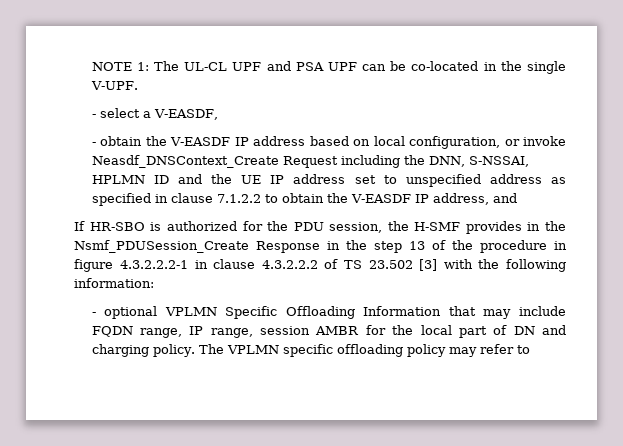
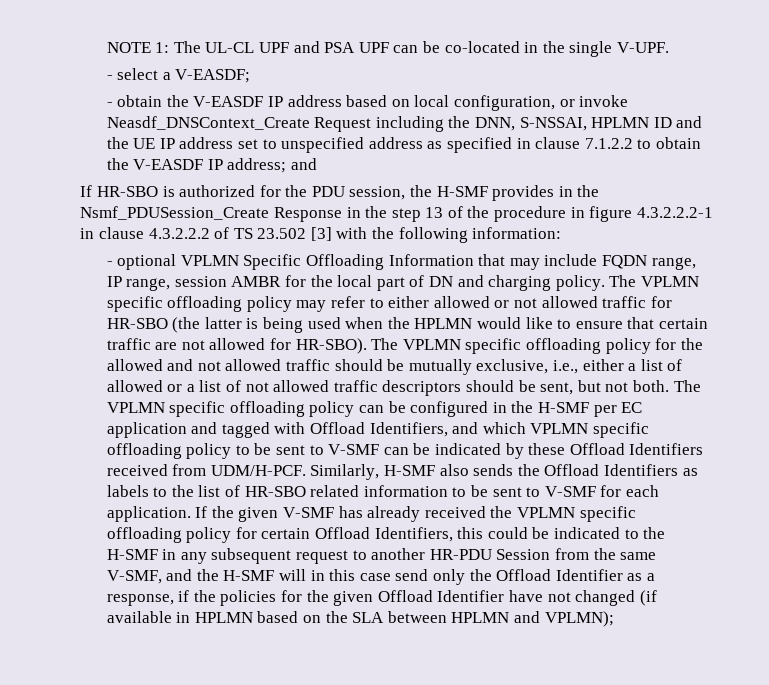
[153,109,218,120] V-EASDF, -> [175,69,251,83] V-EASDF;
[432,193,489,205] address, -> [227,158,287,173] address;
(530, 349) none -> [388,296,672,308] [106,317,708,333] [106,338,703,354] [106,359,683,375] [106,380,701,396] [106,401,643,417] [106,422,649,438] [106,443,704,459] [106,464,698,480] [106,485,659,497] [106,506,636,522] [106,527,666,543] [106,548,657,564] [106,569,655,585] [106,590,657,606] [106,611,614,627] either allowed or not allowed traffic for HR-SBO (the latter is being used when the HPLMN would like to ensure that certain traffic are not allowed for HR-SBO). The VPLMN specific offloading policy for the allowed and not allowed traffic should be mutually exclusive, i.e., either a list of allowed or a list of not allowed traffic descriptors should be sent, but not both. The VPLMN specific offloading policy can be configured in the H-SMF per EC application and tagged with Offload Identifiers, and which VPLMN specific offloading policy to be sent to V-SMF can be indicated by these Offload Identifiers received from UDM/H-PCF. Similarly, H-SMF also sends the Offload Identifiers as labels to the list of HR-SBO related information to be sent to V-SMF for each application. If the given V-SMF has already received the VPLMN specific offloading policy for certain Offload Identifiers, this could be indicated to the H-SMF in any subsequent request to another HR-PDU Session from the same V-SMF, and the H-SMF will in this case send only the Offload Identifier as a response, if the policies for the given Offload Identifier have not changed (if available in HPLMN based on the SLA between HPLMN and VPLMN);

